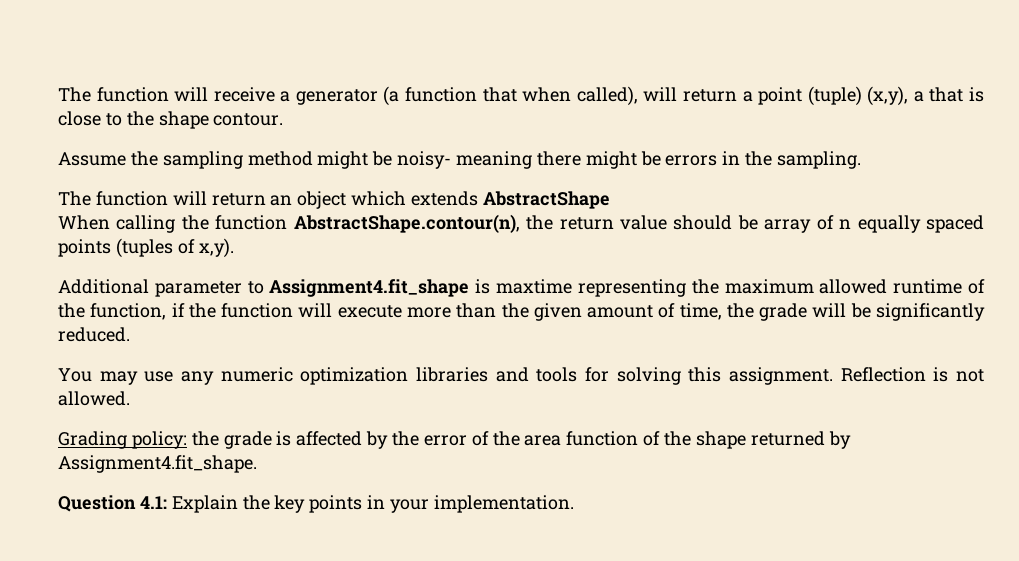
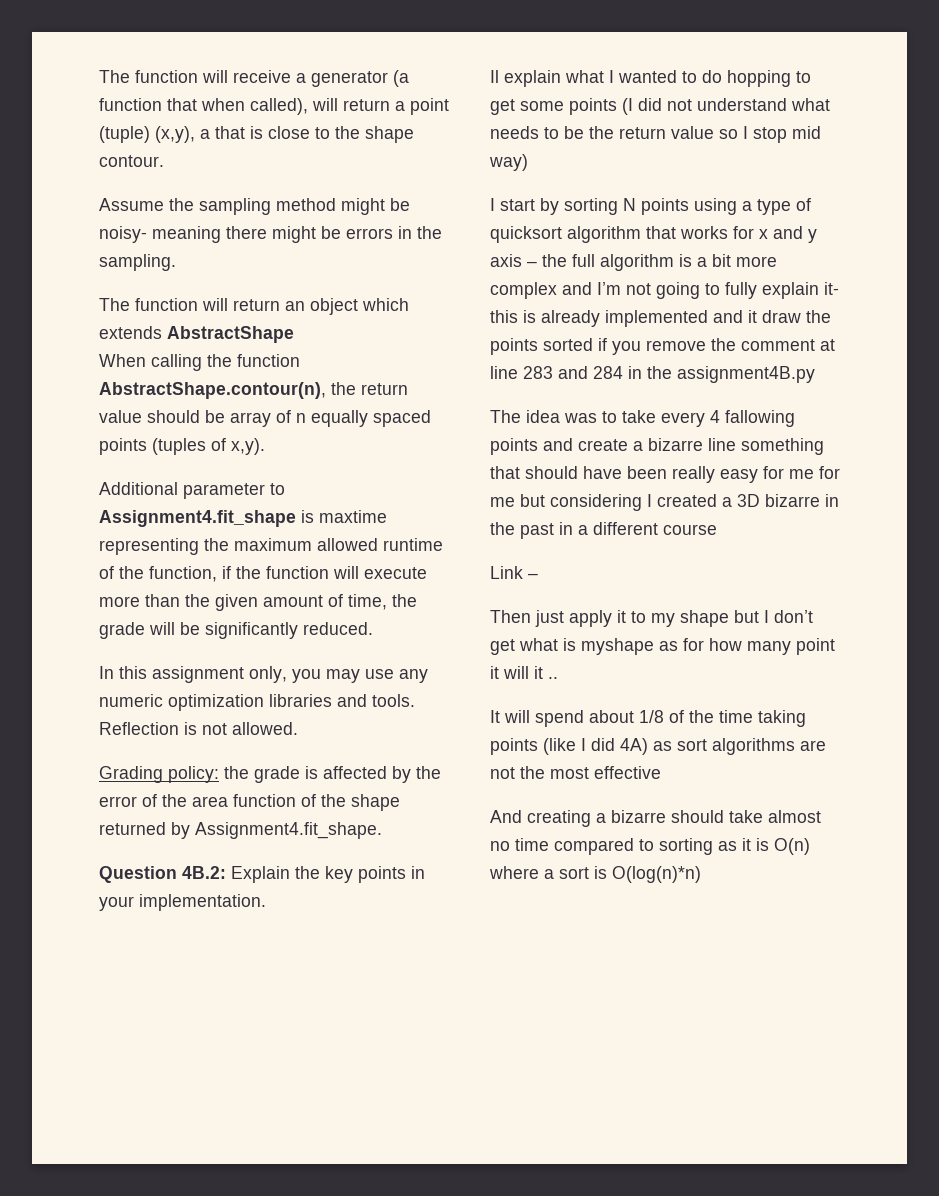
[58,368,92,382] You -> [99,666,321,683] In this assignment only, you
[536,367,833,385] tools for solving this assignment. -> [372,694,415,707] tools.
[139,496,167,509] 4.1: -> [182,866,226,879] 4B.2:
(574, 504) none -> [490,70,811,87] [490,98,830,115] [490,126,821,143] [489,154,528,171] [490,198,811,215] [490,226,817,243] [490,254,777,271] [490,282,839,299] [490,310,831,327] [490,338,835,355] [490,366,815,383] [490,410,795,427] [490,438,824,455] [490,466,840,483] [490,494,839,511] [490,522,717,539] [490,566,538,579] [490,610,813,627] [490,638,835,655] [490,666,558,679] [490,710,806,727] [490,738,826,755] [490,766,661,779] [490,810,821,827] [490,838,810,855] [489,866,701,883] // Il explain what I wanted to do hopping to get some points (I did not understand what needs to be the return value so I stop mid way) // I start by sorting N points using a type of quicksort algorithm that works for x and y axis – the full algorithm is a bit more complex and I’m not going to fully explain it- this is already implemented and it draw the points sorted if you remove the comment at line 283 and 284 in the assignment4B.py // The idea was to take every 4 fallowing points and create a bizarre line something that should have been really easy for me for me but considering I created a 3D bizarre in the past in a different course // Link – // Then just apply it to my shape but I don’t get what is myshape as for how many point it will it .. // It will spend about 1/8 of the time taking points (like I did 4A) as sort algorithms are not the most effective // And creating a bizarre should take almost no time compared to sorting as it is O(n) where a sort is O(log(n)*n)

